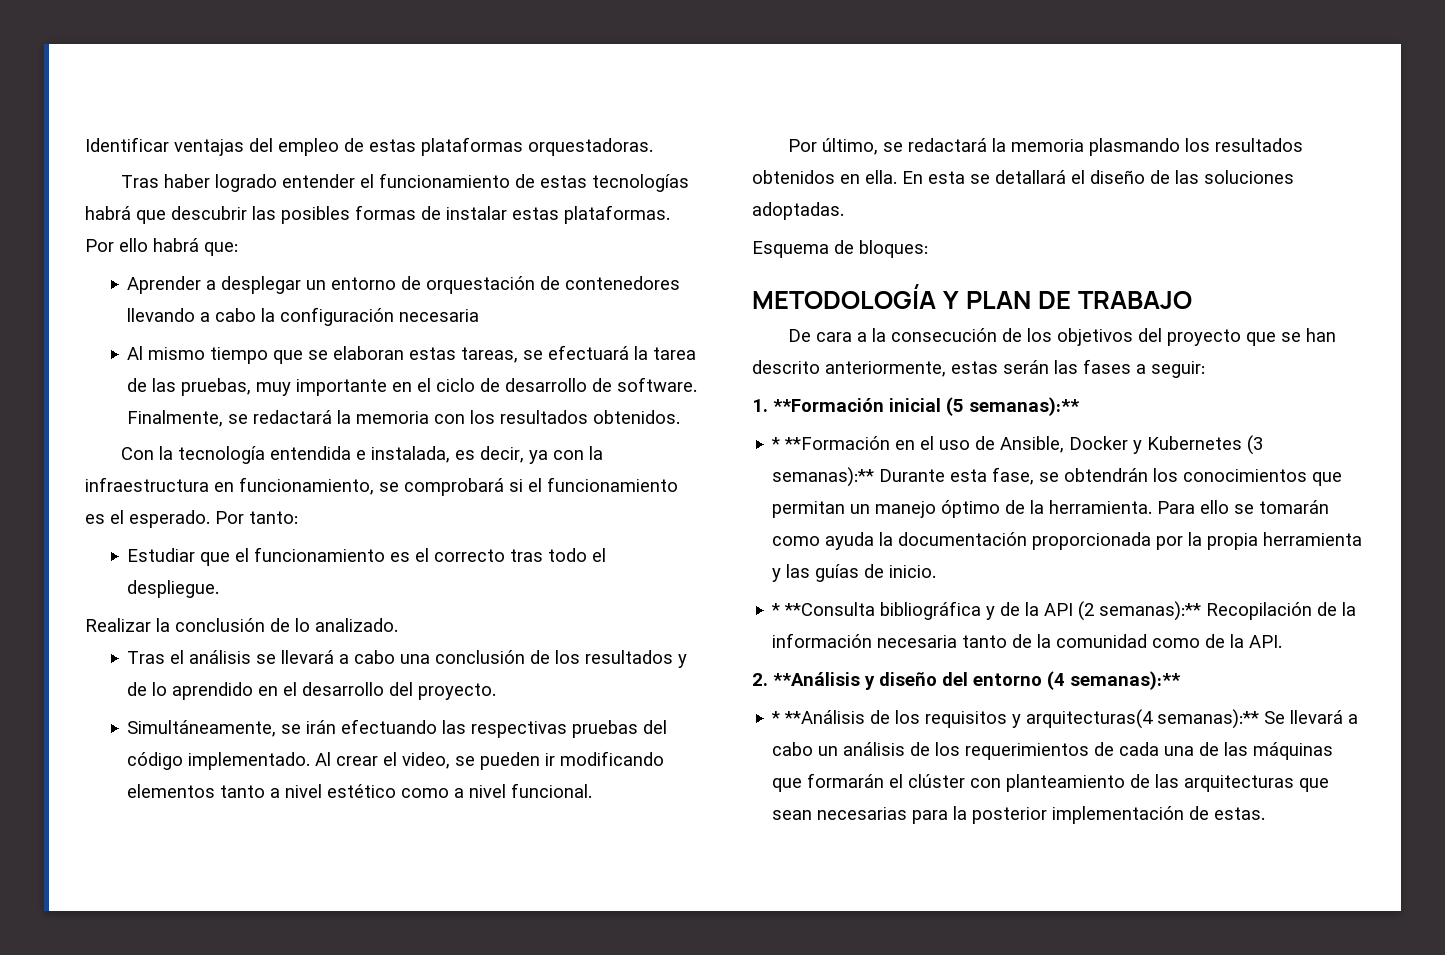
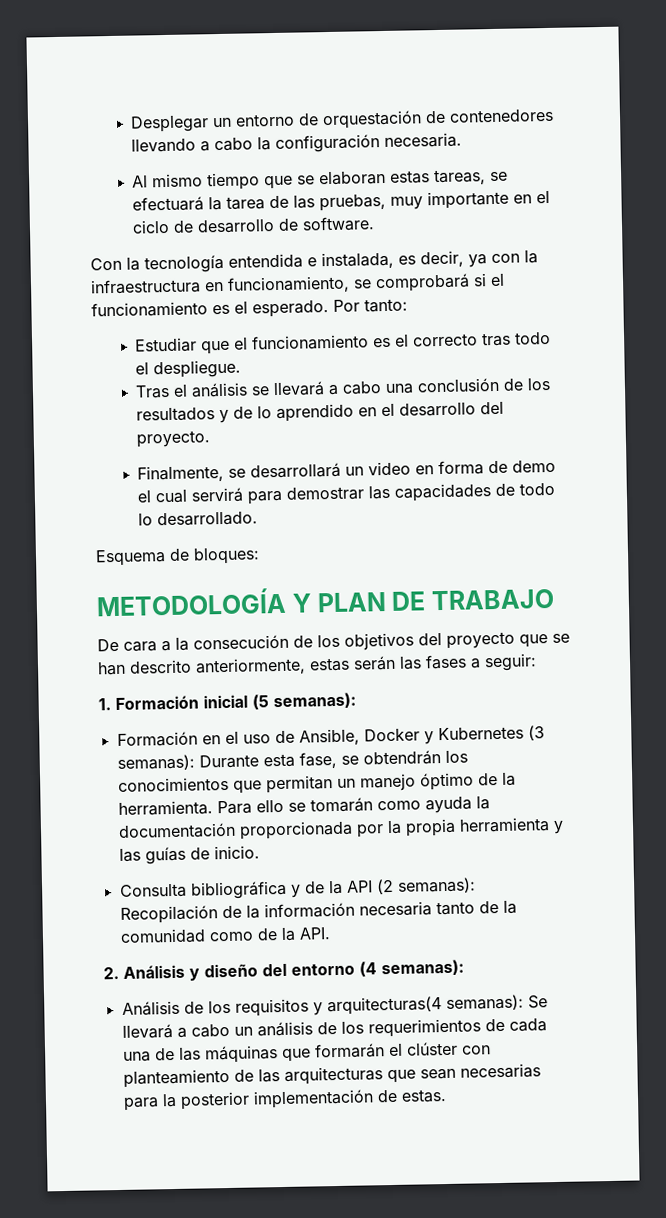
[85,137,653,156] [120,173,689,192] [85,205,670,224] [85,238,238,256] [127,276,302,294] Identificar ventajas del empleo de estas plataformas orquestadoras. // Tras haber logrado entender el funcionamiento de estas tecnologías habrá que descubrir las posibles formas de instalar estas plataformas. Por ello habrá que: // Aprender a desplegar -> [130,115,210,133] Desplegar
[399,309,480,322] necesaria -> [384,132,463,148] necesaria.
[127,410,681,427] Finalmente, se redactará la memoria con los resultados obtenidos. -> (376, 224) none
[85,618,398,632] // Realizar la conclusión de lo analizado. -> (242, 369) none
[127,719,668,738] [127,751,665,770] [127,783,593,798] [787,138,1303,156] [752,170,1294,184] [752,202,844,220] Simultáneamente, se irán efectuando las respectivas pruebas del código implementado. Al crear el video, se pueden ir modificando elementos tanto a nivel estético como a nivel funcional. // Por último, se redactará la memoria plasmando los resultados obtenidos en ella. En esta se detallará el diseño de las soluciones adoptadas. -> [137,459,557,483] [137,482,556,505] [138,511,259,527] Finalmente, se desarrollará un video en forma de demo el cual servirá para demostrar las capacidades de todo lo desarrollado.
[773,398,884,412] **Formación -> [115,695,199,710] Formación
[969,397,1080,416] [771,436,891,450] semanas):** // * **Formación -> [273,692,356,710] [116,731,198,747] semanas): // Formación
[772,467,875,487] semanas):** -> [116,754,195,771] semanas):
[771,602,876,616] * **Consulta -> [119,883,187,898] Consulta
[1099,601,1202,621] semanas):** -> [396,877,476,894] semanas):
[773,672,860,686] **Análisis -> [123,964,185,979] Análisis
[1070,671,1181,690] [771,710,866,724] semanas):** // * **Análisis -> [381,959,464,977] [121,1000,180,1016] semanas): // Análisis
[1157,709,1260,729] semanas):** -> [445,994,524,1012] semanas):

